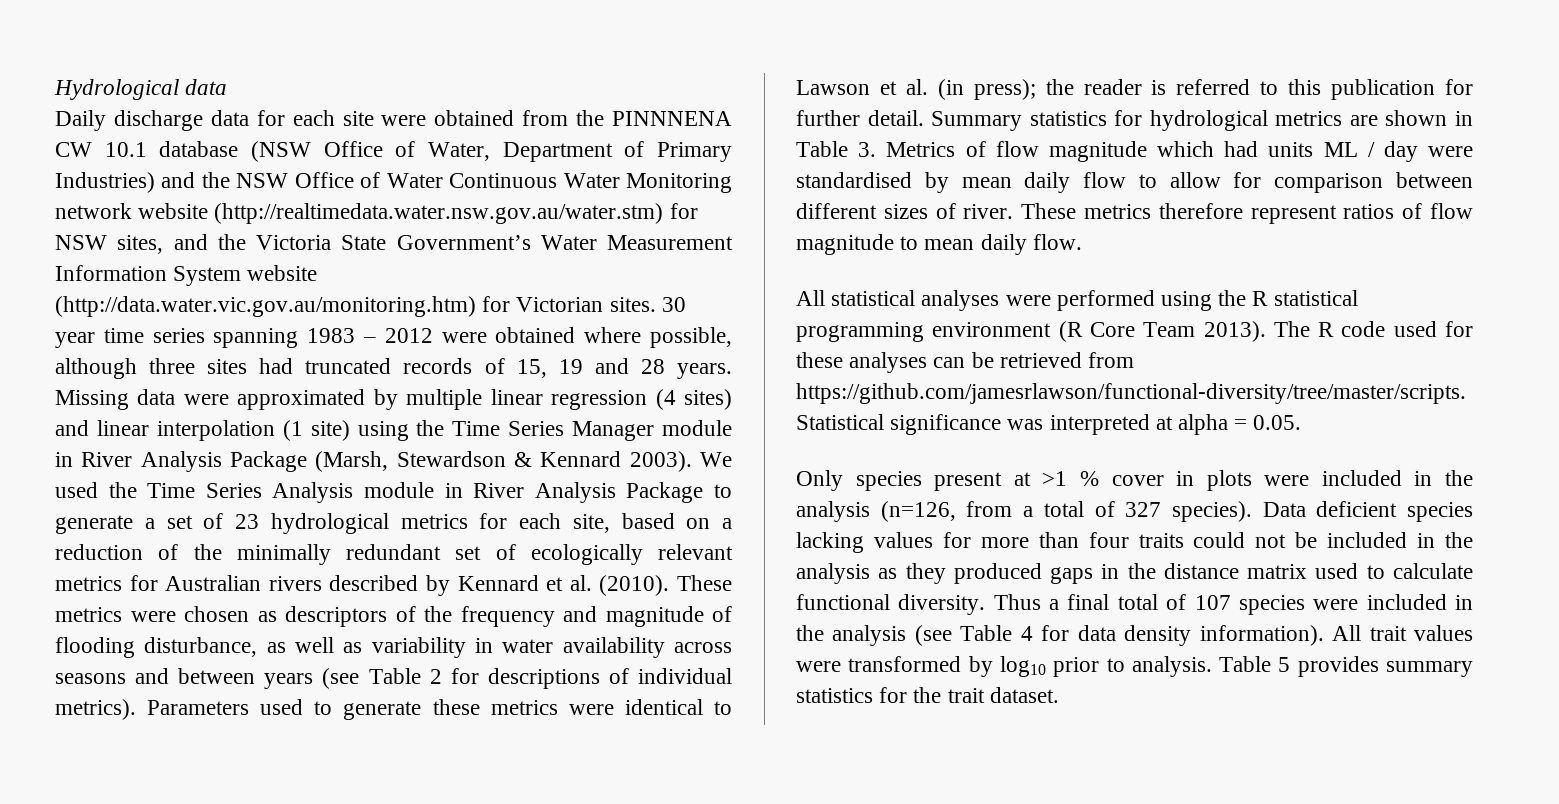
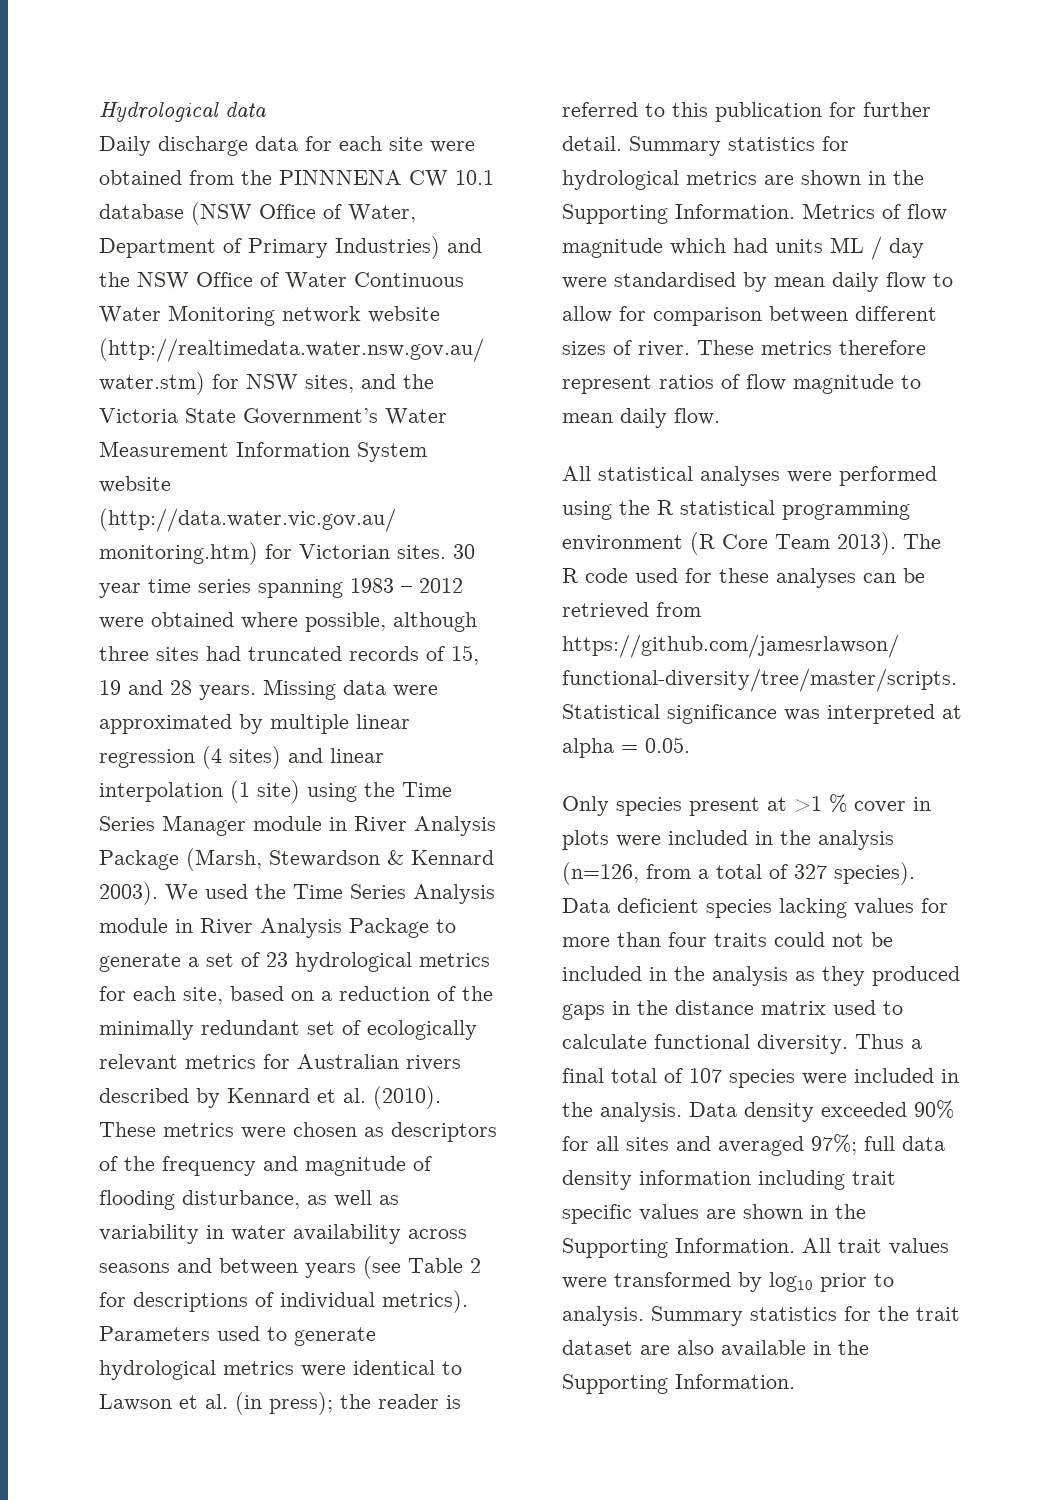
[432,699,480,715] these -> [99,1360,216,1380] hydrological
[796,141,877,157] Table 3. -> [893,170,924,185] [562,204,795,224] the Supporting Information.
[832,625,1324,646] analysis (see Table 4 for data density information). -> [600,1100,954,1122] [562,1134,945,1156] [562,1170,896,1190] [562,1204,866,1224] [562,1238,795,1258] analysis. Data density exceeded 90% for all sites and averaged 97%; full data density information including trait specific values are shown in the Supporting Information.
[1219,656,1473,677] [796,687,1059,703] Table 5 provides summary statistics for the trait dataset. -> [651,1306,960,1326] [562,1340,869,1357] [562,1374,795,1394] Summary statistics for the trait dataset are also available in the Supporting Information.

